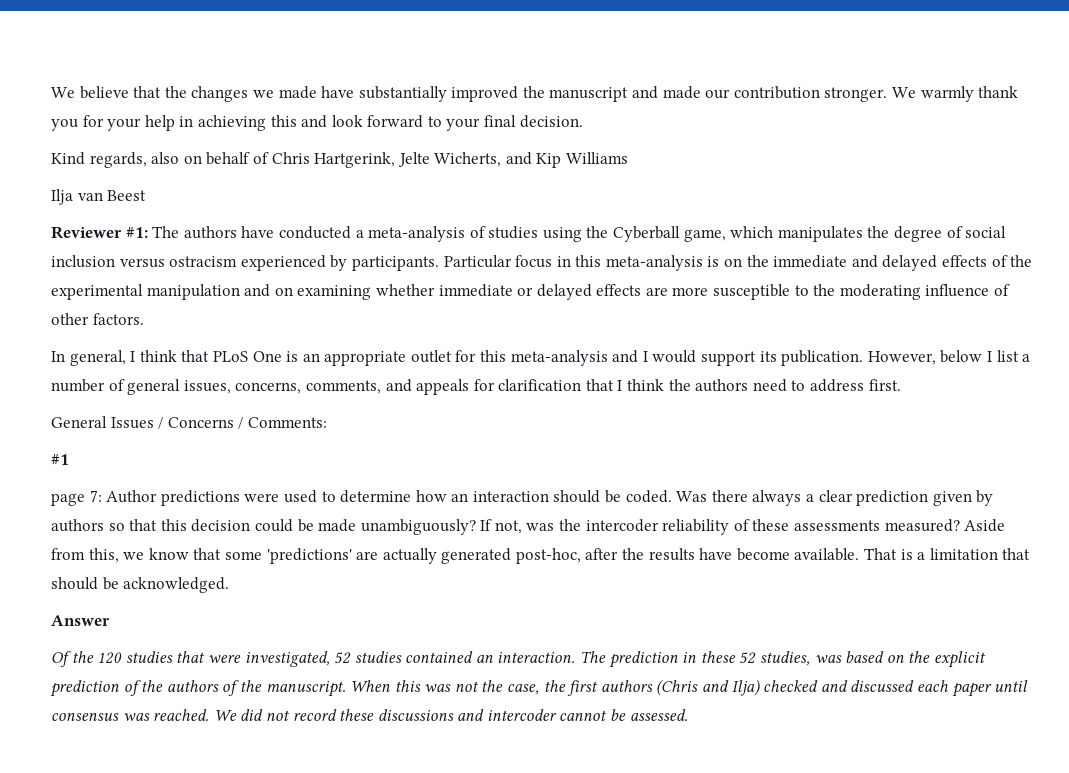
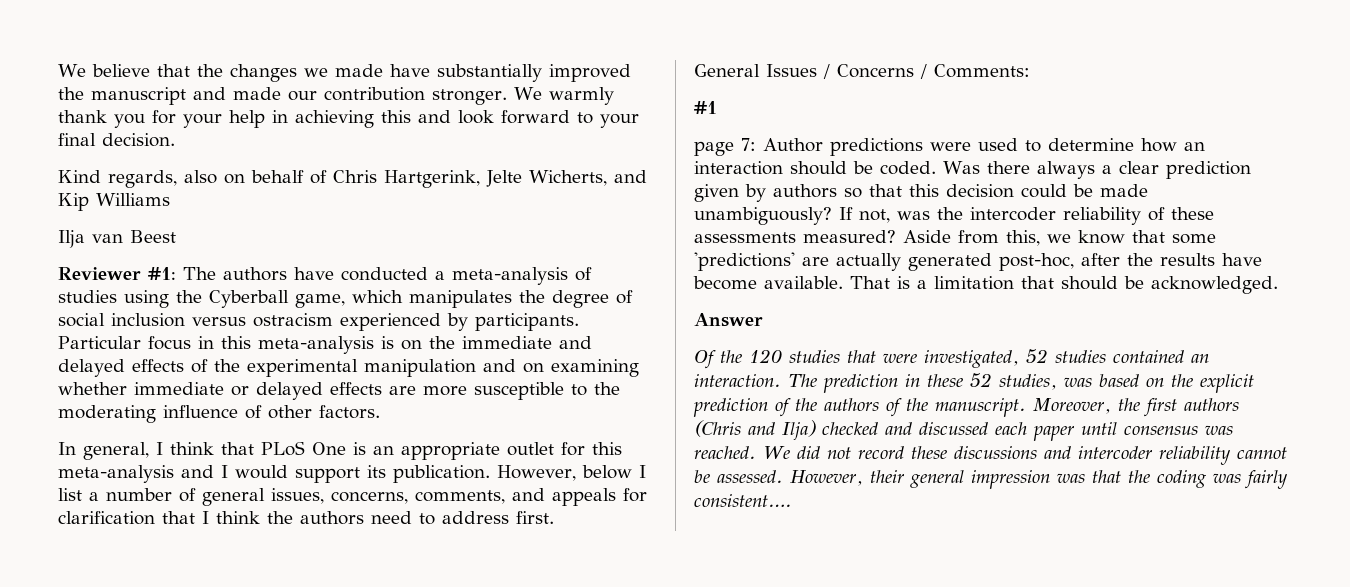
[350,680,540,695] When this was not the case, -> [1033,398,1111,414] Moreover,
(557, 715) none -> [1158,446,1231,465] reliability
(688, 715) none -> [790,470,1288,489] [694,494,792,507] However, their general impression was that the coding was fairly consistent….

